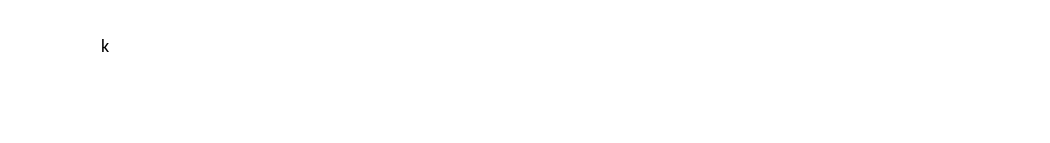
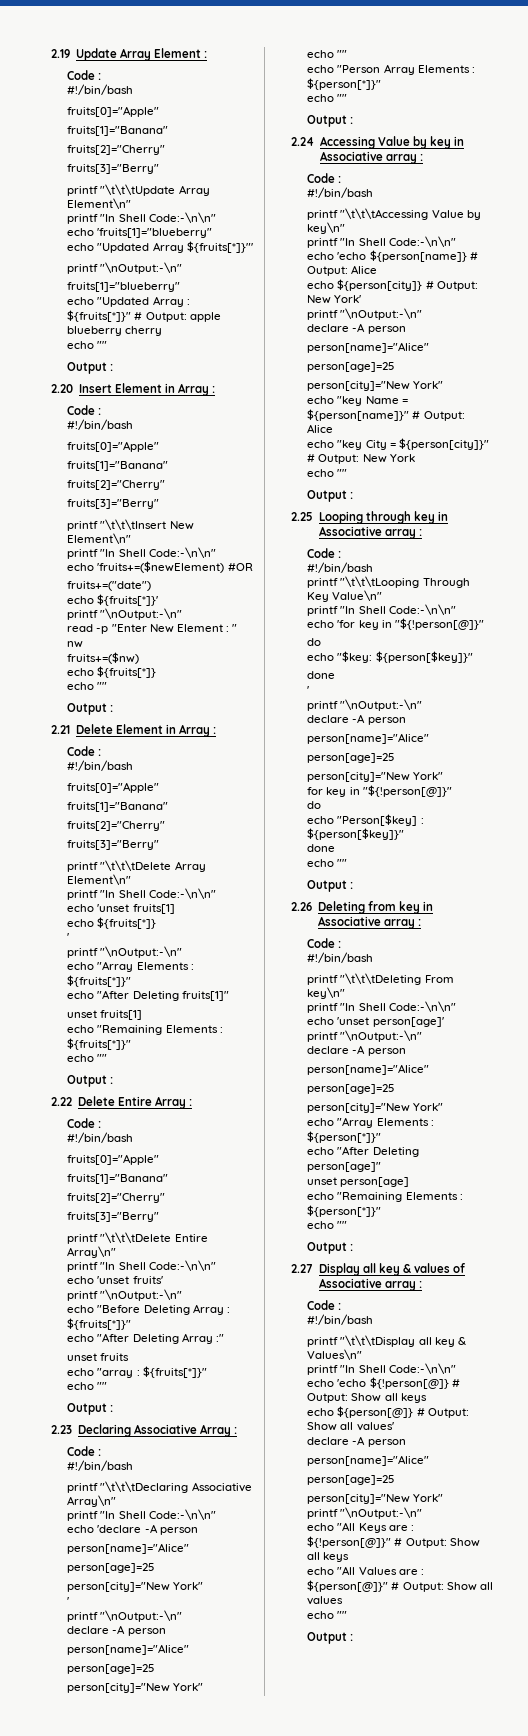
[100,39,109,52] k -> [51,48,208,61] [67,70,102,80] [67,84,134,95] [67,106,160,117] [67,126,169,136] [67,145,166,155] [67,164,160,174] [67,184,210,196] [67,198,132,209] [67,212,216,224] [67,228,213,238] [67,241,253,253] [67,262,183,274] [67,282,181,292] [67,296,190,307] [67,310,221,322] [67,326,163,336] [67,341,108,349] [67,362,114,374] [51,383,216,396] [67,405,102,415] [67,419,134,430] [67,441,160,452] [67,461,169,471] [67,480,166,490] [67,499,160,509] [67,519,194,531] [67,533,132,544] [67,547,216,559] [67,561,253,573] [67,581,152,591] [67,594,159,606] [67,608,183,620] [67,624,237,634] [67,641,84,648] [67,652,140,664] [67,666,157,678] [67,682,108,690] [67,703,114,715] [51,724,217,737] [67,746,102,756] [67,760,134,771] [67,782,160,793] [67,802,169,812] [67,821,166,831] [67,840,160,850] [67,860,206,872] [67,874,132,885] [67,888,216,900] [67,904,175,914] [67,917,157,929] [67,933,70,941] [67,946,183,958] [67,961,194,972] [67,975,132,987] [67,990,229,1001] [67,1010,143,1020] [67,1025,223,1035] [67,1038,132,1050] [67,1054,108,1062] [67,1075,114,1087] [51,1096,193,1109] [67,1118,102,1128] [67,1132,134,1143] [67,1154,160,1165] [67,1174,169,1184] [67,1193,166,1203] [67,1212,160,1222] [67,1232,208,1244] [67,1246,117,1258] [67,1260,216,1272] [67,1276,163,1284] [67,1289,183,1301] [67,1304,230,1315] [67,1318,132,1330] [67,1333,224,1344] [67,1353,130,1361] [67,1366,207,1378] [67,1382,108,1390] [67,1403,114,1415] [51,1424,238,1437] [67,1446,102,1456] [67,1460,134,1471] [67,1481,252,1493] [67,1495,117,1507] [67,1509,216,1521] [67,1524,198,1535] [67,1543,190,1554] [67,1563,156,1573] [67,1582,204,1592] [67,1597,70,1605] [67,1610,183,1622] [67,1625,166,1636] [67,1644,190,1655] [67,1664,156,1674] [67,1683,204,1693] [307,50,348,58] [307,64,475,75] [307,78,382,90] [307,94,348,102] [307,115,354,127] [291,136,465,149] [319,151,424,164] [307,173,342,183] [307,187,374,198] [307,208,481,220] [307,222,346,234] [307,236,456,248] [307,250,478,262] [307,265,378,276] [307,279,478,291] [307,295,362,304] [307,308,423,320] [307,323,406,334] [307,342,430,353] [307,362,396,372] [307,381,444,391] [307,396,408,406] [307,409,465,421] [307,424,334,433] [307,438,489,450] [307,454,415,464] [307,469,348,477] [307,490,354,502] [291,511,449,524] [318,526,423,539] [307,548,342,558] [307,562,374,573] [307,576,470,588] [307,590,383,602] [307,604,456,616] [307,618,484,630] [307,638,322,646] [307,651,473,663] [307,671,336,679] [307,686,310,694] [307,699,423,711] [307,714,406,725] [307,733,430,744] [307,753,396,763] [307,772,444,782] [307,785,452,797] [307,801,322,809] [307,814,424,826] [307,828,405,840] [307,844,336,852] [307,859,348,867] [307,880,354,892] [291,901,434,914] [317,916,422,929] [307,938,342,948] [307,952,374,963] [307,973,454,985] [307,987,346,999] [307,1001,456,1013] [307,1017,444,1027] [307,1030,423,1042] [307,1045,406,1056] [307,1064,430,1075] [307,1084,396,1094] [307,1103,444,1113] [307,1117,434,1128] [307,1131,382,1143] [307,1146,419,1157] [307,1162,382,1172] [307,1177,410,1187] [307,1192,463,1202] [307,1205,382,1217] [307,1221,348,1229] [307,1242,354,1254] [291,1263,466,1276] [318,1278,423,1291] [307,1300,342,1310] [307,1314,374,1325] [307,1335,466,1347] [307,1349,363,1360] [307,1363,456,1375] [307,1377,460,1389] [307,1393,427,1403] [307,1406,469,1418] [307,1422,394,1431] [307,1436,406,1447] [307,1455,430,1466] [307,1475,396,1485] [307,1494,444,1504] [307,1507,423,1519] [307,1522,414,1533] [307,1536,480,1548] [307,1552,350,1562] [307,1566,424,1575] [307,1580,493,1592] [307,1596,344,1605] [307,1611,348,1619] [307,1632,354,1644] 2.19 Update Array Element : // Code : // #!/bin/bash // fruits[0]="Apple" // fruits[1]="Banana" // fruits[2]="Cherry" // fruits[3]="Berry" // printf "\t\t\tUpdate Array Element\n" // printf "In Shell Code:-\n\n" // echo 'fruits[1]="blueberry" // echo "Updated Array ${fruits[*]}"' // printf "\nOutput:-\n" // fruits[1]="blueberry" // echo "Updated Array : ${fruits[*]}" # Output: apple blueberry cherry // echo "" // Output : // 2.20 Insert Element in Array : // Code : // #!/bin/bash // fruits[0]="Apple" // fruits[1]="Banana" // fruits[2]="Cherry" // fruits[3]="Berry" // printf "\t\t\tInsert New Element\n" // printf "In Shell Code:-\n\n" // echo 'fruits+=($newElement) #OR // fruits+=("date") // echo ${fruits[*]}' // printf "\nOutput:-\n" // read -p "Enter New Element : " nw // fruits+=($nw) // echo ${fruits[*]} // echo "" // Output : // 2.21 Delete Element in Array : // Code : // #!/bin/bash // fruits[0]="Apple" // fruits[1]="Banana" // fruits[2]="Cherry" // fruits[3]="Berry" // printf "\t\t\tDelete Array Element\n" // printf "In Shell Code:-\n\n" // echo 'unset fruits[1] // echo ${fruits[*]} // ' // printf "\nOutput:-\n" // echo "Array Elements : ${fruits[*]}" // echo "After Deleting fruits[1]" // unset fruits[1] // echo "Remaining Elements : ${fruits[*]}" // echo "" // Output : // 2.22 Delete Entire Array : // Code : // #!/bin/bash // fruits[0]="Apple" // fruits[1]="Banana" // fruits[2]="Cherry" // fruits[3]="Berry" // printf "\t\t\tDelete Entire Array\n" // printf "In Shell Code:-\n\n" // echo 'unset fruits' // printf "\nOutput:-\n" // echo "Before Deleting Array : ${fruits[*]}" // echo "After Deleting Array :" // unset fruits // echo "array : ${fruits[*]}" // echo "" // Output : // 2.23 Declaring Associative Array : // Code : // #!/bin/bash // printf "\t\t\tDeclaring Associative Array\n" // printf "In Shell Code:-\n\n" // echo 'declare -A person // person[name]="Alice" // person[age]=25 // person[city]="New York" // ' // printf "\nOutput:-\n" // declare -A person // person[name]="Alice" // person[age]=25 // person[city]="New York" // echo "" // echo "Person Array Elements : ${person[*]}" // echo "" // Output : // 2.24 Accessing Value by key in Associative array : // Code : // #!/bin/bash // printf "\t\t\tAccessing Value by key\n" // printf "In Shell Code:-\n\n" // echo 'echo ${person[name]} # Output: Alice // echo ${person[city]} # Output: New York' // printf "\nOutput:-\n" // declare -A person // person[name]="Alice" // person[age]=25 // person[city]="New York" // echo "key Name = ${person[name]}" # Output: Alice // echo "key City = ${person[city]}" # Output: New York // echo "" // Output : // 2.25 Looping through key in Associative array : // Code : // #!/bin/bash // printf "\t\t\tLooping Through Key Value\n" // printf "In Shell Code:-\n\n" // echo 'for key in "${!person[@]}" // do // echo "$key: ${person[$key]}" // done // ' // printf "\nOutput:-\n" // declare -A person // person[name]="Alice" // person[age]=25 // person[city]="New York" // for key in "${!person[@]}" // do // echo "Person[$key] : ${person[$key]}" // done // echo "" // Output : // 2.26 Deleting from key in Associative array : // Code : // #!/bin/bash // printf "\t\t\tDeleting From key\n" // printf "In Shell Code:-\n\n" // echo 'unset person[age]' // printf "\nOutput:-\n" // declare -A person // person[name]="Alice" // person[age]=25 // person[city]="New York" // echo "Array Elements : ${person[*]}" // echo "After Deleting person[age]" // unset person[age] // echo "Remaining Elements : ${person[*]}" // echo "" // Output : // 2.27 Display all key & values of Associative array : // Code : // #!/bin/bash // printf "\t\t\tDisplay all key & Values\n" // printf "In Shell Code:-\n\n" // echo 'echo ${!person[@]} # Output: Show all keys // echo ${person[@]} # Output: Show all values' // declare -A person // person[name]="Alice" // person[age]=25 // person[city]="New York" // printf "\nOutput:-\n" // echo "All Keys are : ${!person[@]}" # Output: Show all keys // echo "All Values are : ${person[@]}" # Output: Show all values // echo "" // Output :

